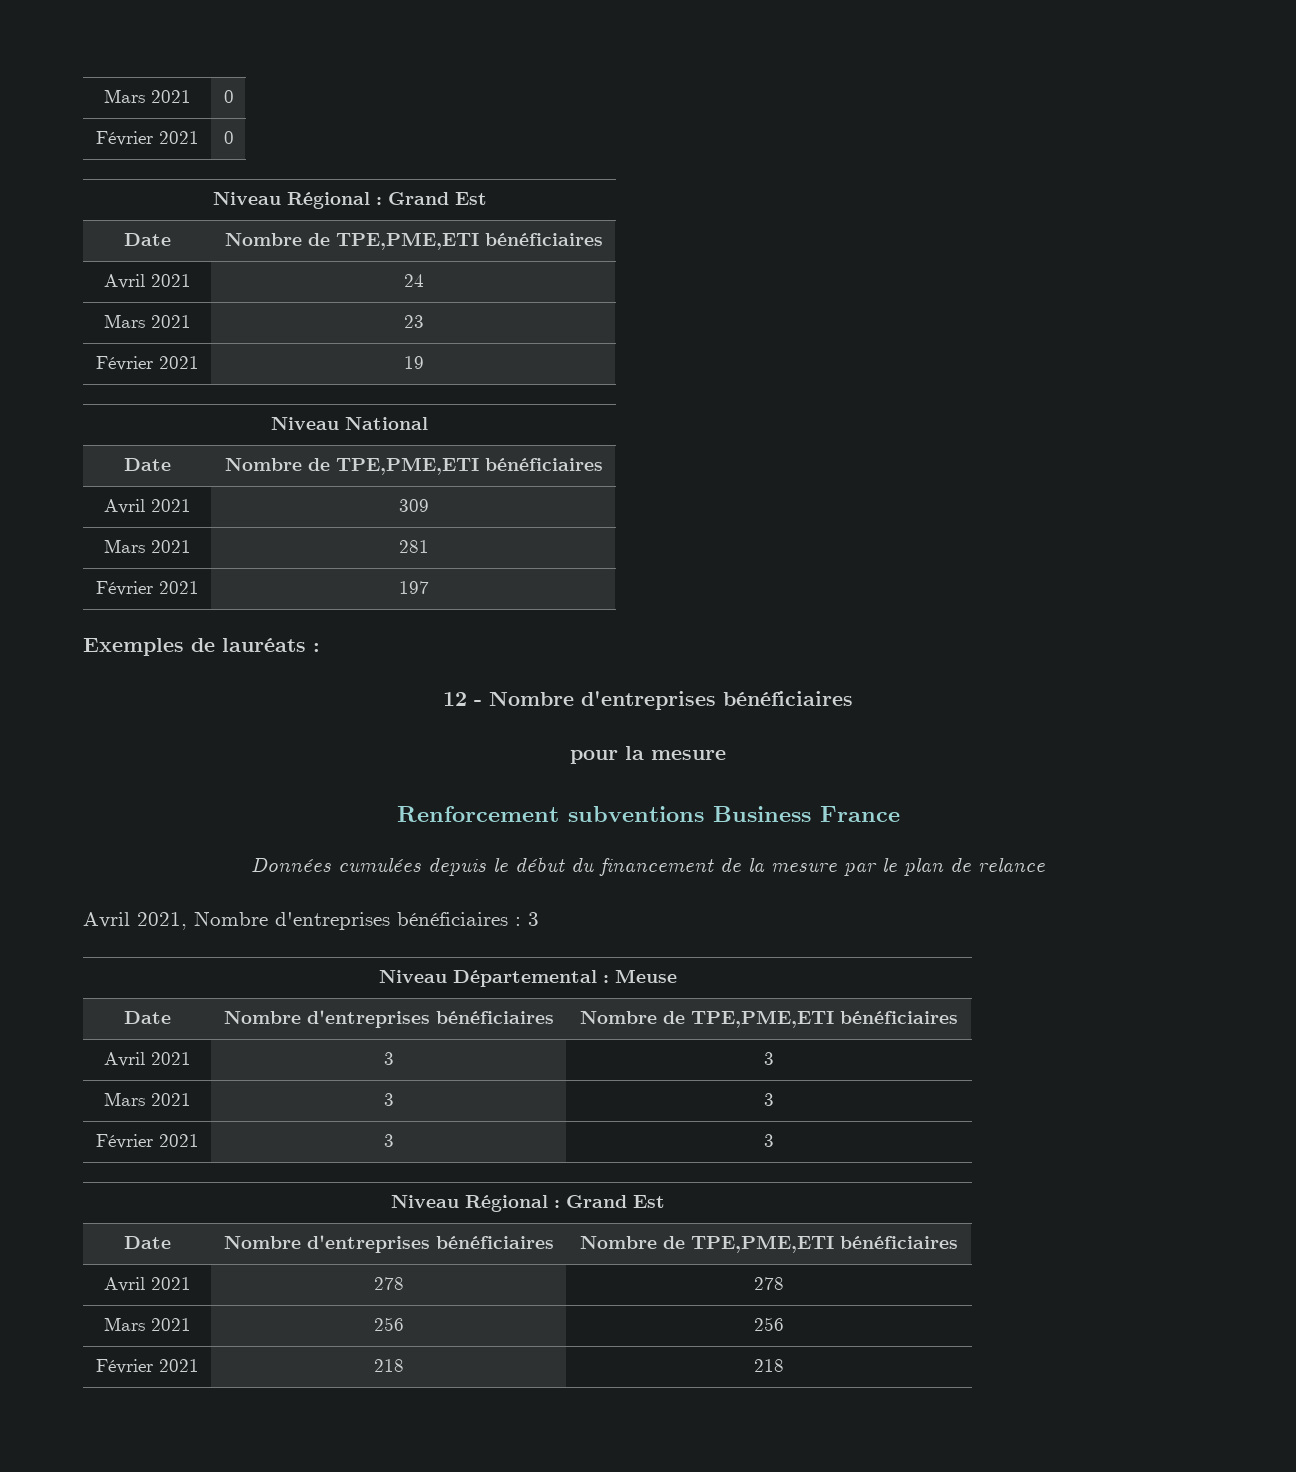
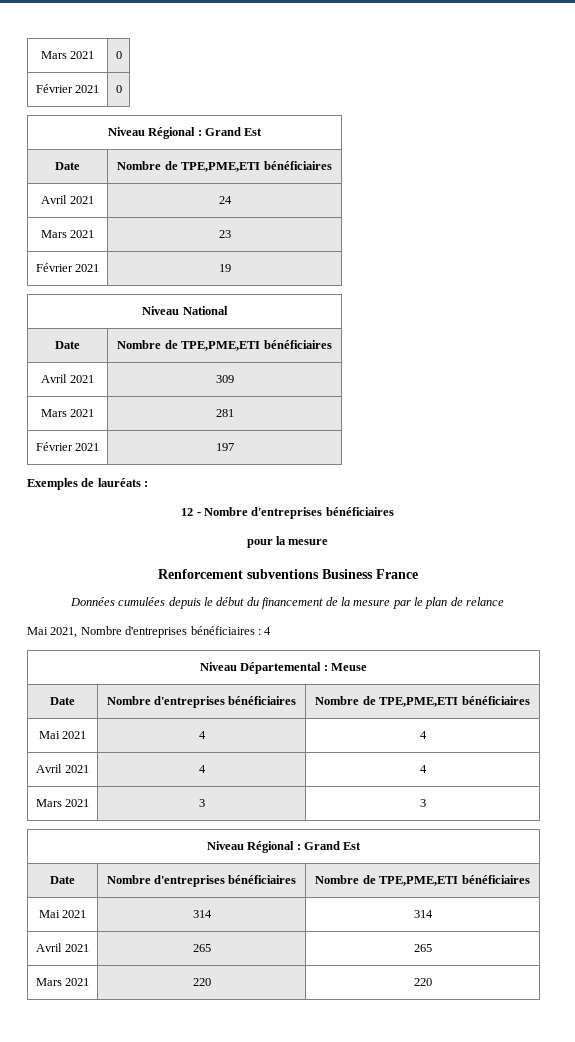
[83,912,130,928] Avril -> [27,627,48,635] Mai
[528,912,539,926] 3 -> [264,627,272,635] 4
[104,1052,191,1067] [384,1052,394,1065] [764,1052,774,1065] // Avril 2021 | 3 | 3 -> [38,731,87,739] [198,731,206,739] [419,731,427,739] [36,764,89,773] [198,765,206,773] [419,765,427,773] // Mai 2021 | 4 | 4 // Avril 2021 | 4 | 4
[96,1134,199,1149] [384,1134,394,1147] [764,1134,774,1147] // Février 2021 | 3 | 3 -> (426, 803) none
[104,1277,191,1292] [374,1277,404,1290] [754,1277,784,1290] [104,1317,191,1331] [374,1317,404,1331] [754,1317,784,1331] [96,1359,199,1374] [374,1359,404,1372] [754,1359,784,1372] // Avril 2021 | 278 | 278 // Mars 2021 | 256 | 256 // Février 2021 | 218 | 218 -> [38,910,87,918] [192,910,212,918] [413,910,433,918] [36,943,89,952] [192,944,211,952] [413,944,432,952] [35,978,90,986] [192,978,211,986] [413,978,432,986] // Mai 2021 | 314 | 314 // Avril 2021 | 265 | 265 // Mars 2021 | 220 | 220

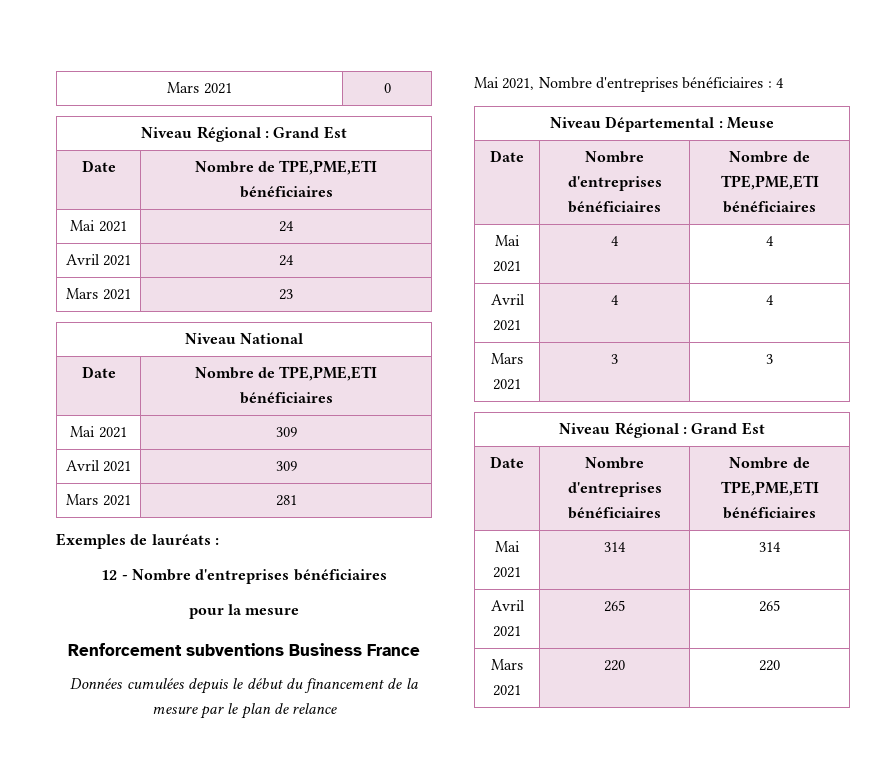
[35,84,100,93] [115,85,122,93] // Février 2021 | 0 -> (391, 88) none
(332, 165) none -> [70,220,127,232] [279,221,294,232] // Mai 2021 | 24
[35,263,100,272] [218,264,231,272] // Février 2021 | 19 -> (293, 294) none
(332, 344) none -> [70,426,127,438] [275,427,297,437] // Mai 2021 | 309
[35,442,100,451] [215,443,234,451] // Février 2021 | 197 -> (297, 500) none

